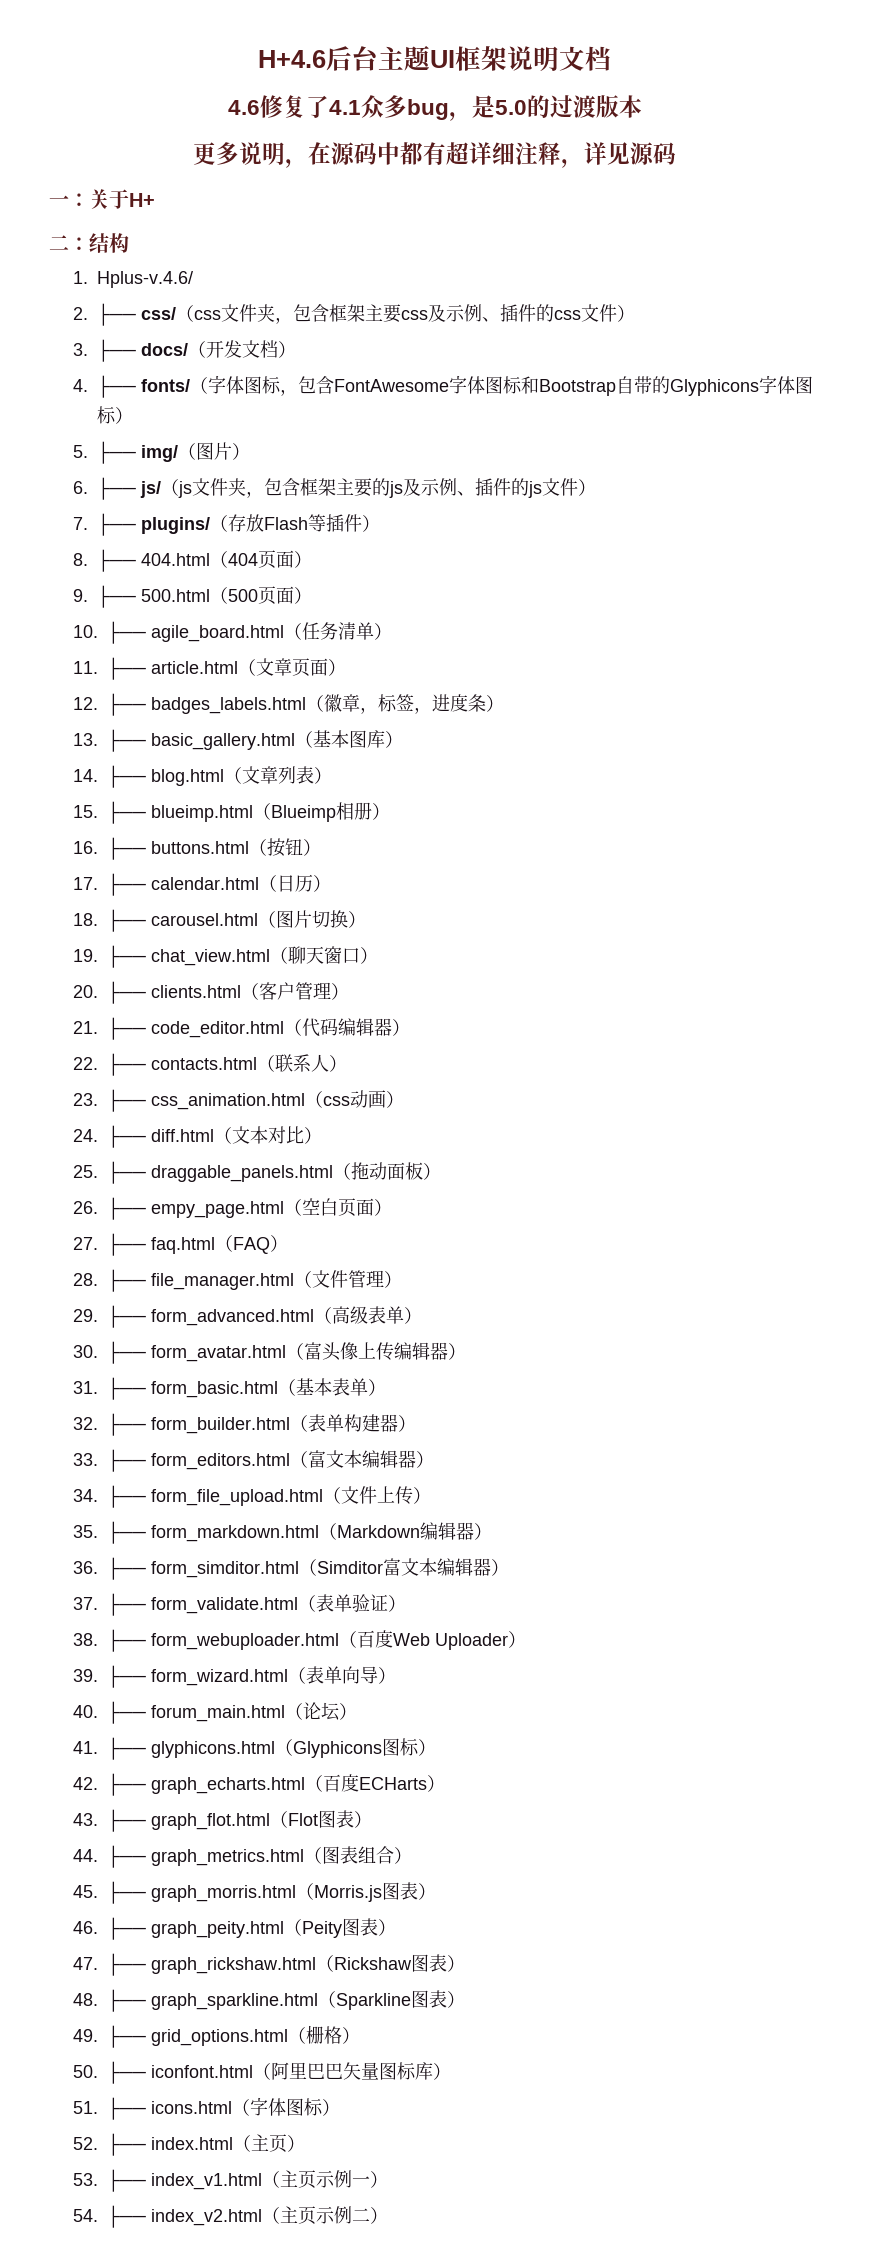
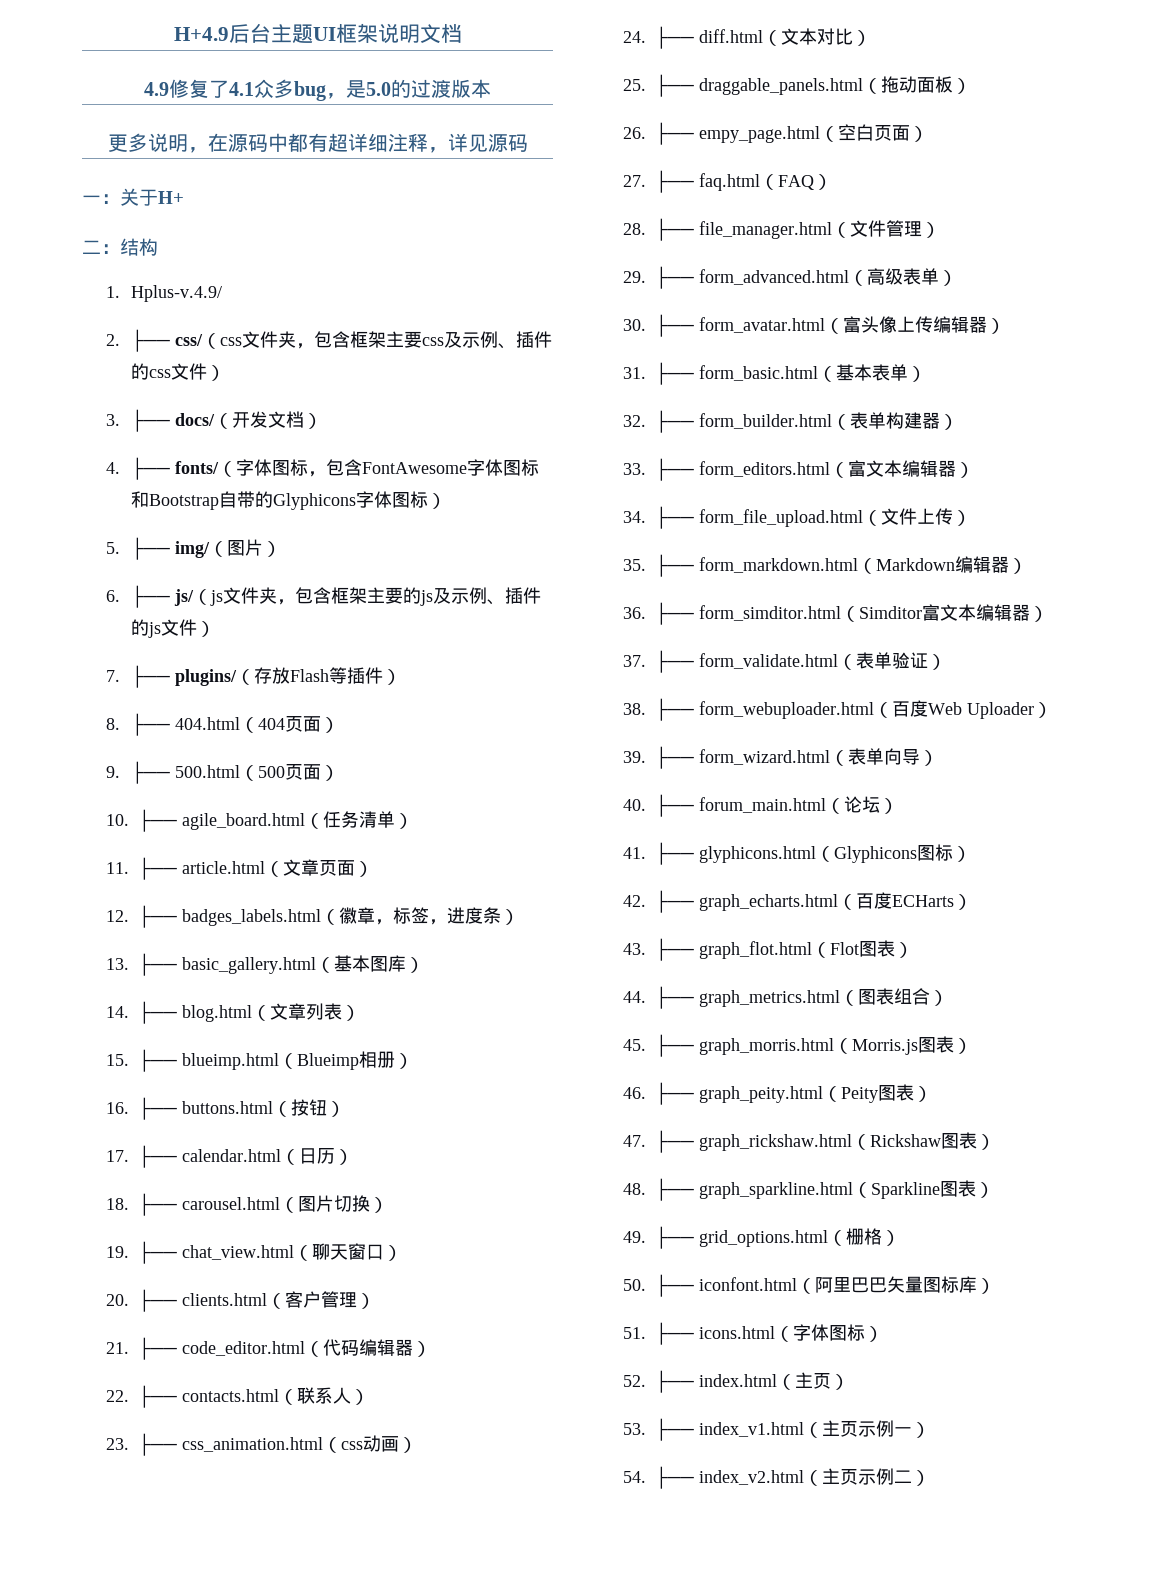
[258,50,326,68] H+4.6 -> [173,27,229,41] H+4.9
[227,100,260,115] 4.6 -> [144,82,169,96] 4.9
[96,271,193,288] Hplus-v.4.6/ -> [130,285,222,302] Hplus-v.4.9/

